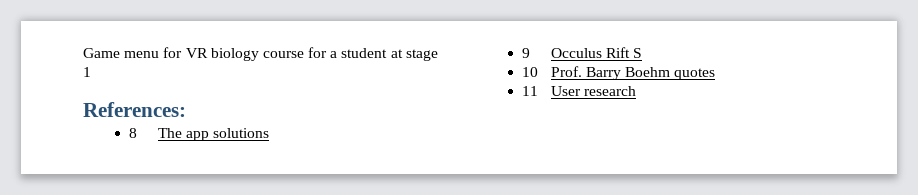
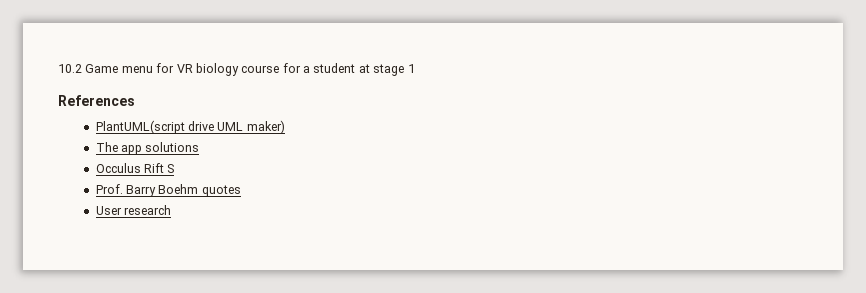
(83, 53) none -> [58,64,82,73] 10.2
[83,102,186,117] [128,128,137,138] References: // 8 -> [58,95,135,106] [95,120,285,134] References // PlantUML(script drive UML maker) //
[521,48,530,58] 9 -> (200, 147) none
[521,67,538,77] 10 -> (175, 168) none
[521,86,538,96] 11 -> (241, 191) none

